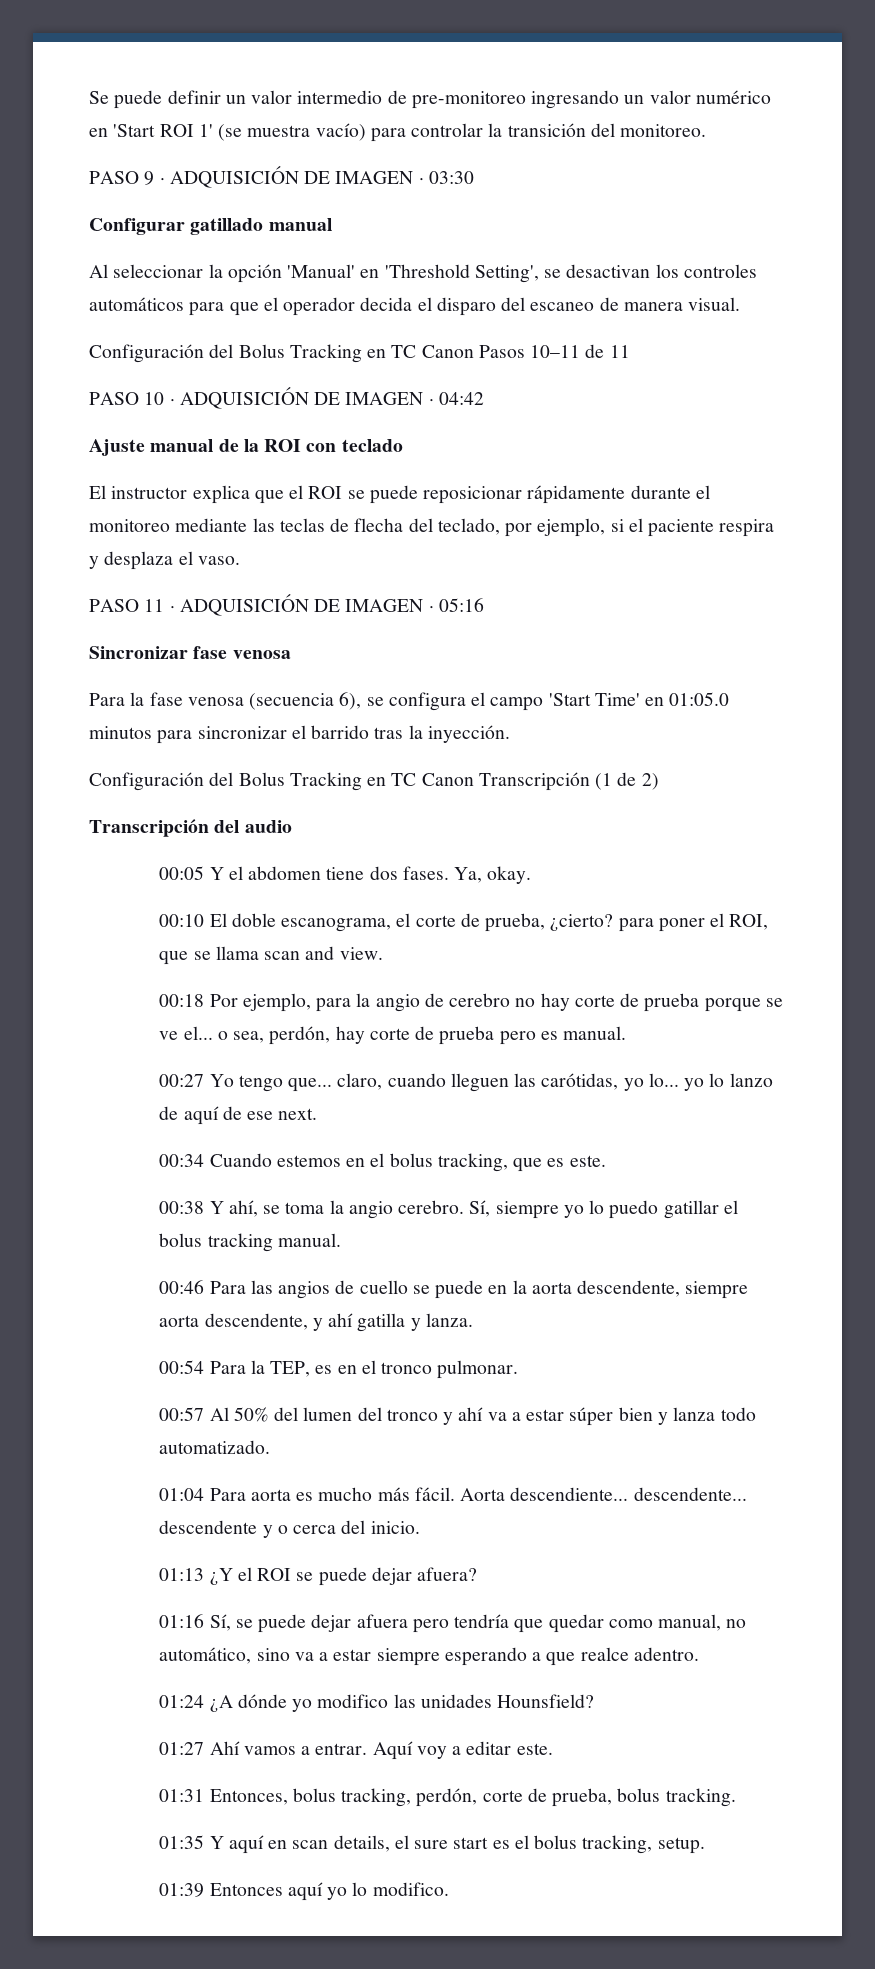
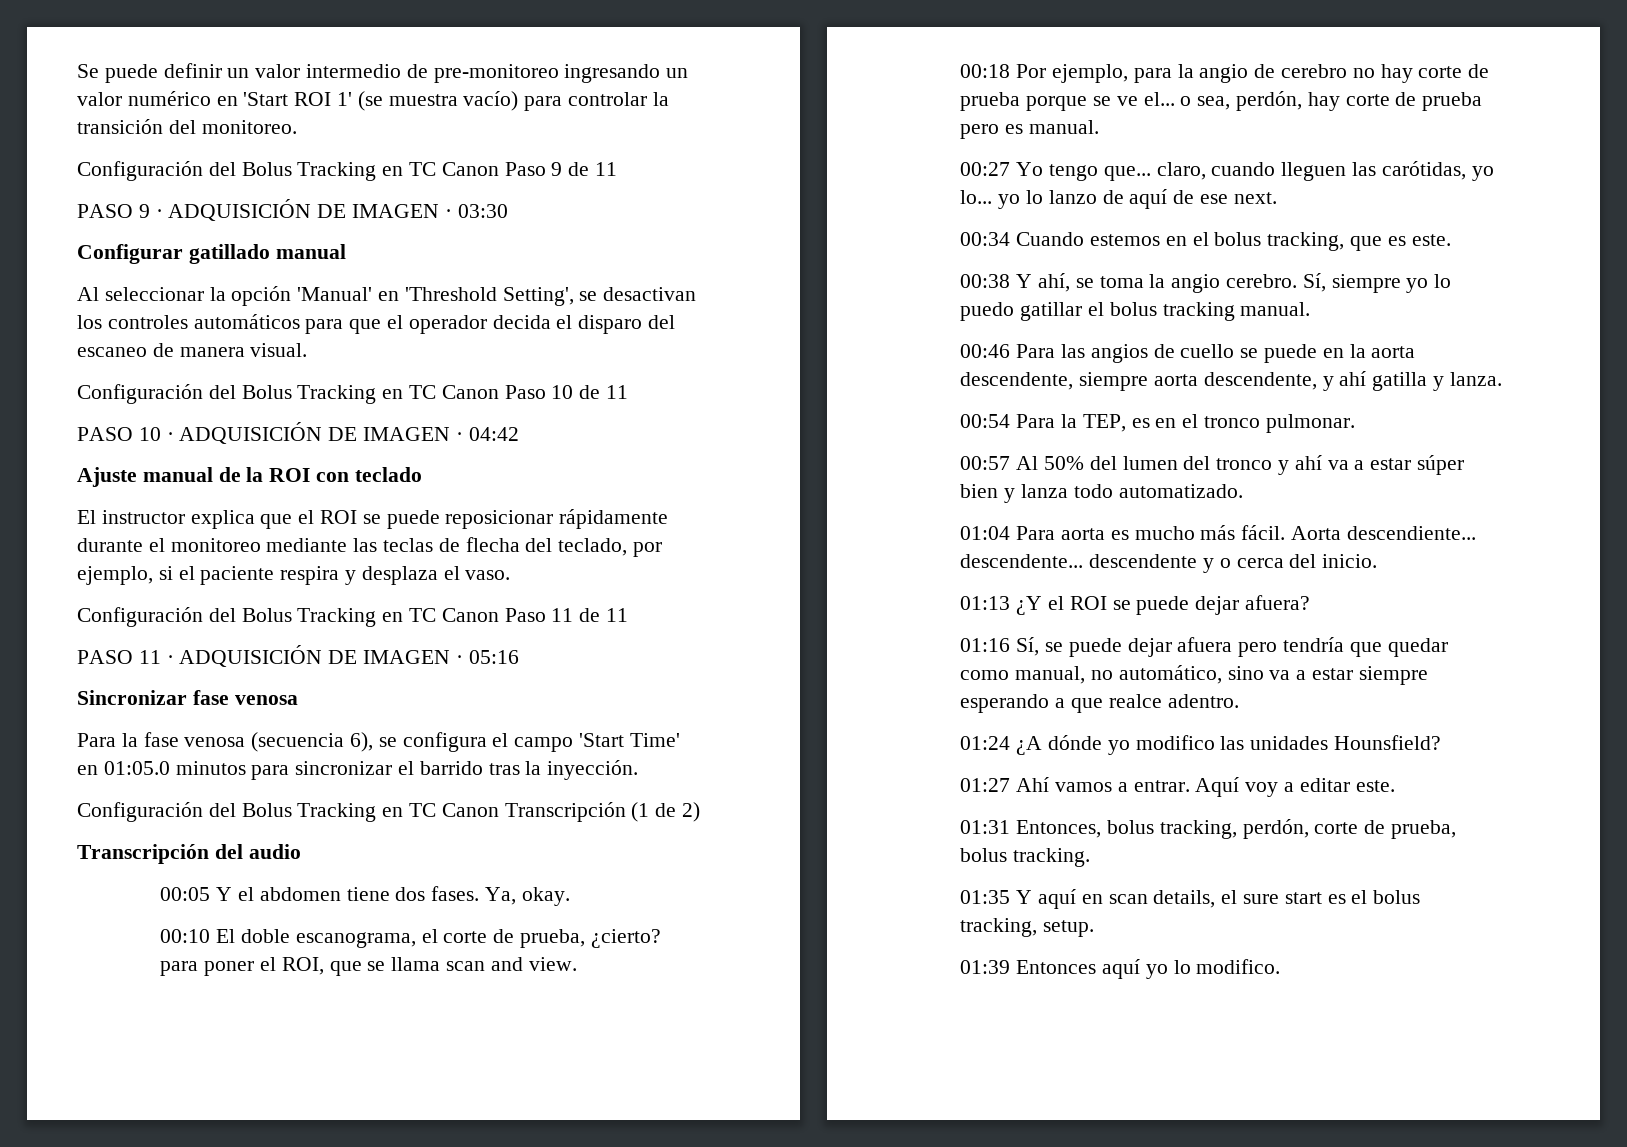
(707, 130) none -> [77,161,618,181] // Configuración del Bolus Tracking en TC Canon Paso 9 de 11
[478,345,581,358] Pasos 10–11 -> [504,385,574,399] Paso 10
(240, 560) none -> [77,607,629,627] // Configuración del Bolus Tracking en TC Canon Paso 11 de 11

